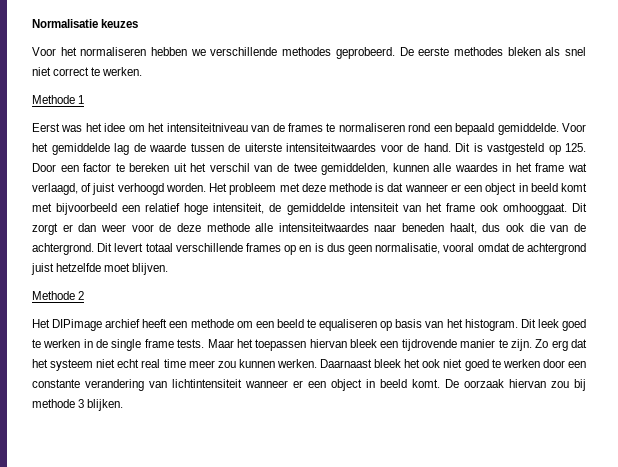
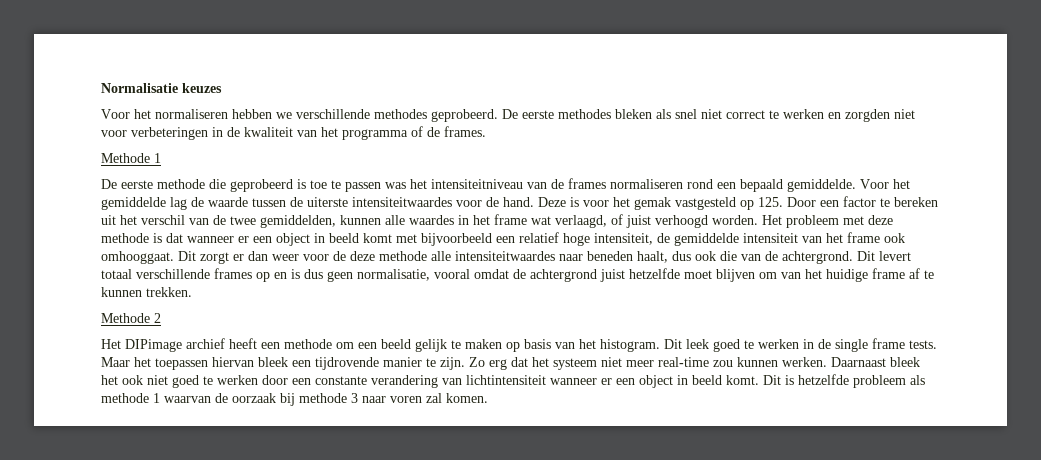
[102,67,143,76] [32,95,85,104] [32,123,145,132] werken. // Methode 1 // Eerst was het idee om -> [783,109,915,122] [101,126,486,140] [101,153,161,163] [101,179,406,192] werken en zorgden niet voor verbeteringen in de kwaliteit van het programma of de frames. // Methode 1 // De eerste methode die geprobeerd is toe te passen was
[326,123,336,132] te -> (606, 183) none
[455,143,483,152] Dit is -> [538,197,671,210] Deze is voor het gemak
[132,263,169,275] blijven. -> [716,268,934,282] [101,287,192,297] blijven om van het huidige frame af te kunnen trekken.
[307,319,378,331] te equaliseren -> [415,339,502,352] gelijk te maken
[117,359,215,368] echt real time meer -> [626,357,709,367] meer real-time
[445,379,586,391] [32,399,124,411] De oorzaak hiervan zou bij methode 3 blijken. -> [763,374,925,388] [101,393,488,406] Dit is hetzelfde probleem als methode 1 waarvan de oorzaak bij methode 3 naar voren zal komen.

